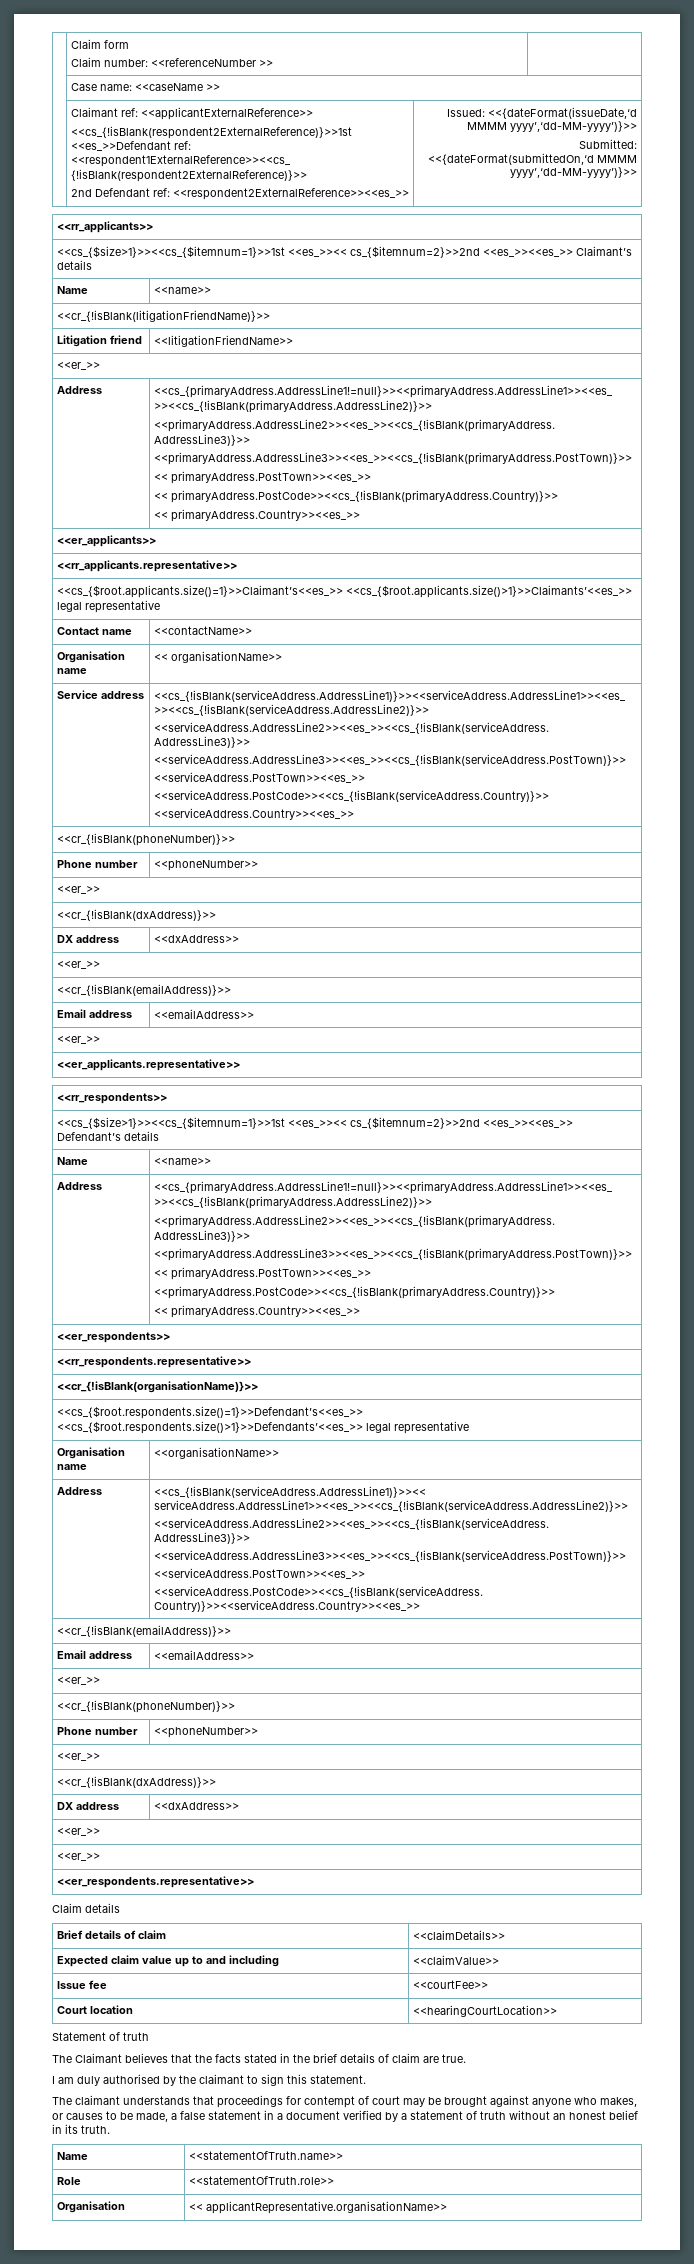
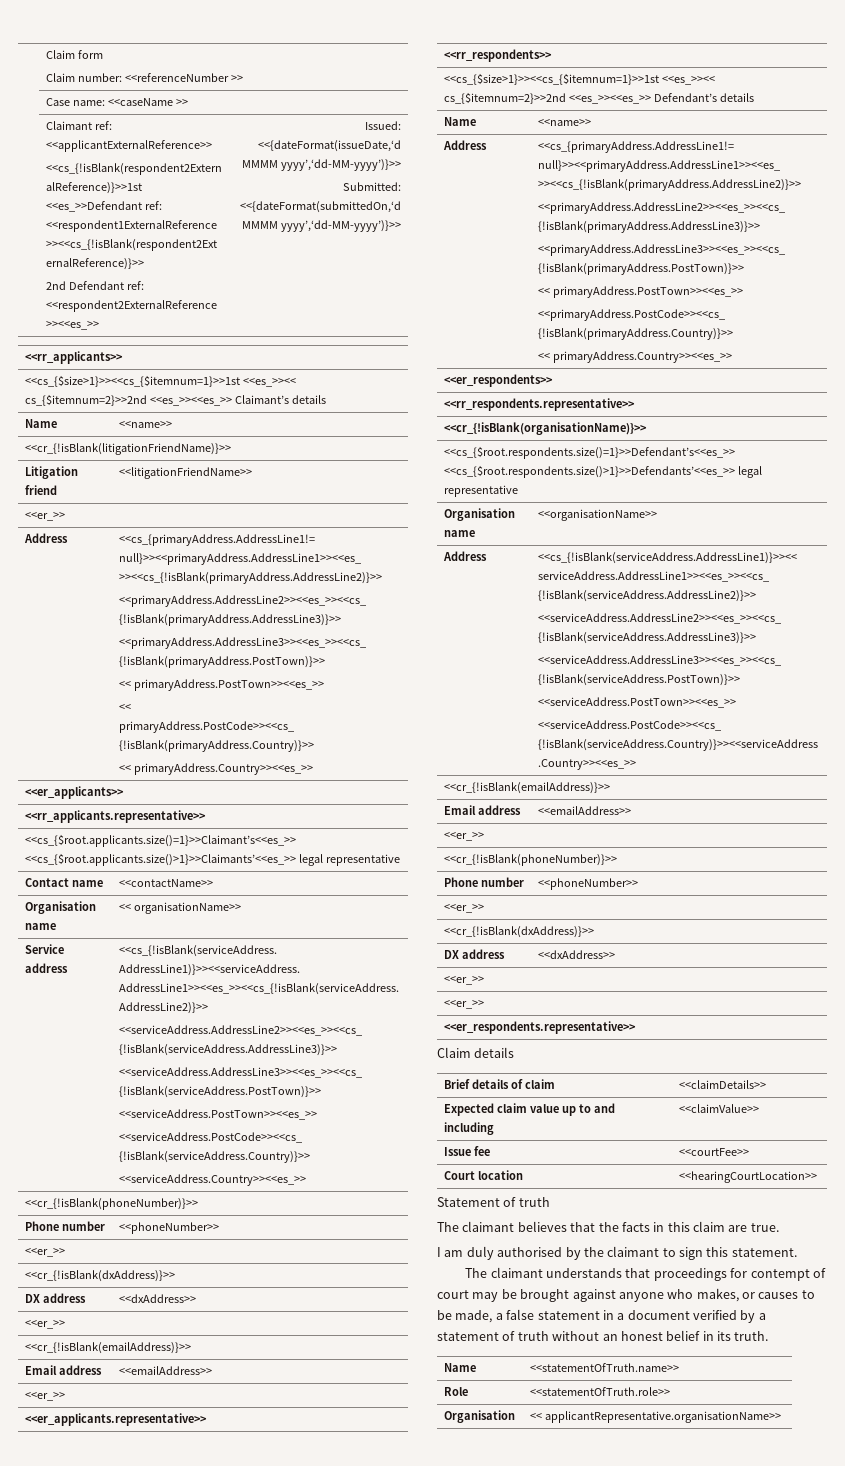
[75,2053,122,2063] Claimant -> [462,1221,515,1232] claimant
[244,2053,389,2063] stated in the brief details of -> [653,1222,690,1232] in this

